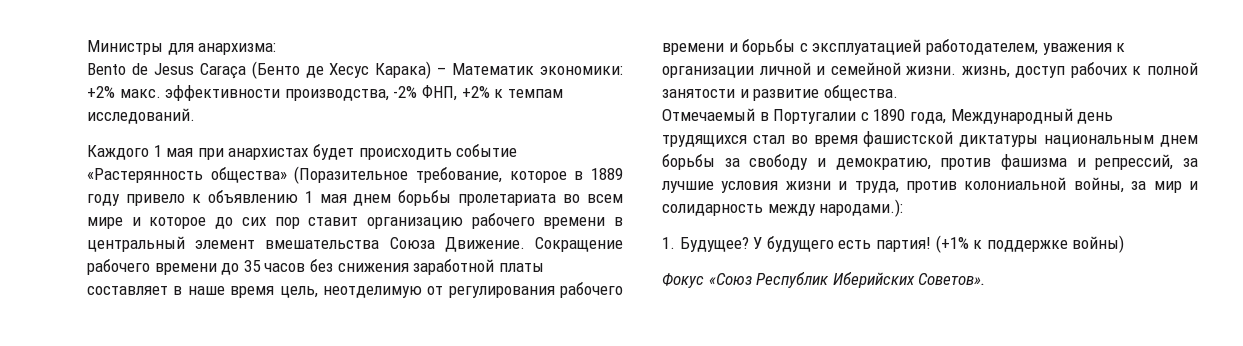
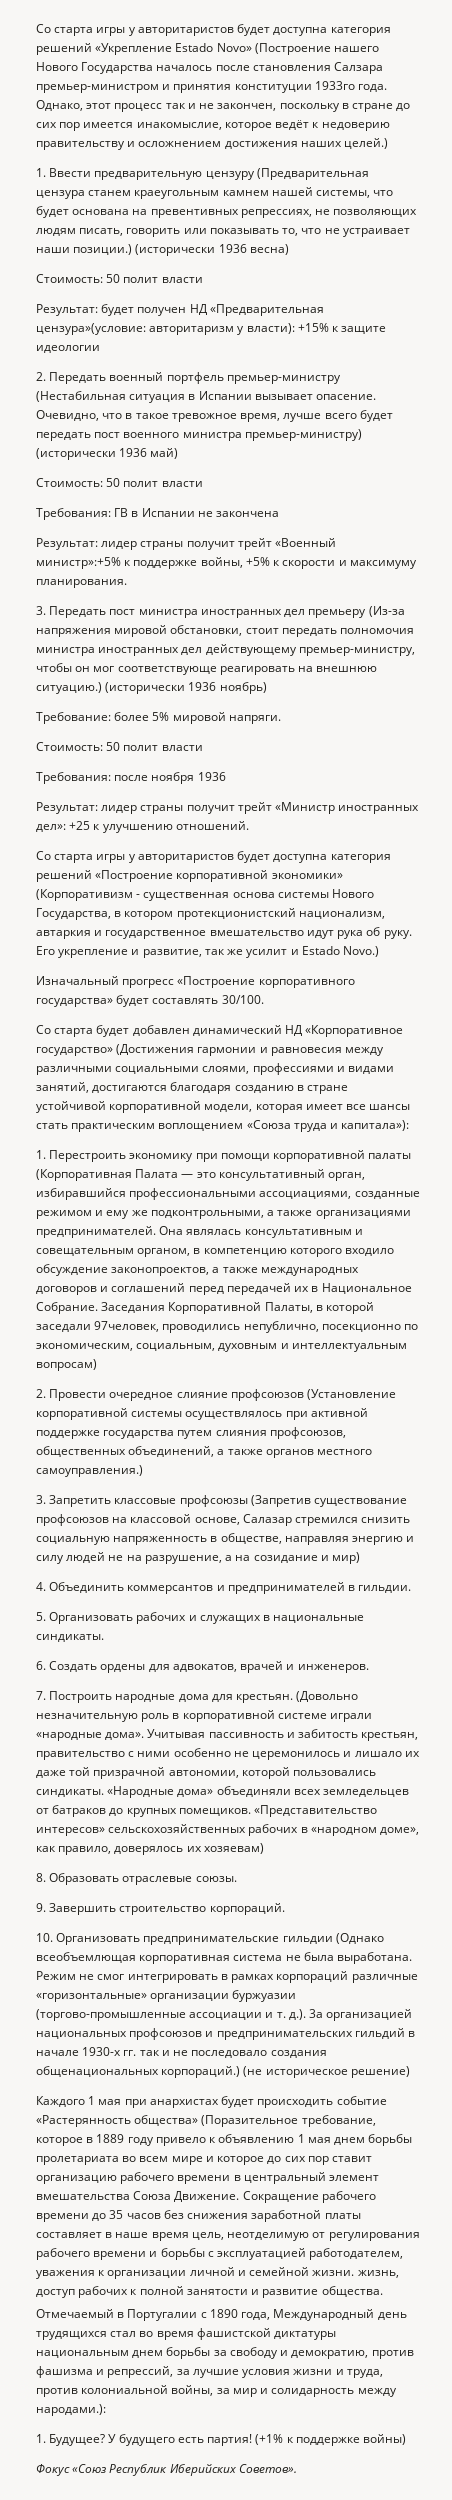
[87,40,277,55] [87,61,623,79] [87,85,563,101] [87,108,195,124] Министры для анархизма: // Bento de Jesus Caraça (Бенто де Хесус Карака) – Математик экономики: +2% макс. эффективности производства, -2% ФНП, +2% к темпам исследований. -> [36,24,391,36] [36,43,380,55] [36,62,384,74] [36,81,388,93] [36,100,411,112] [36,120,390,131] [36,138,389,150] [36,168,369,180] [36,187,394,199] [36,206,418,218] [36,228,410,237] [36,244,289,256] [36,274,203,283] [36,304,324,316] [36,323,387,335] [36,345,100,353] [36,372,341,384] [36,391,377,403] [36,410,393,422] [36,429,362,441] [36,448,179,460] [36,478,203,487] [36,508,280,520] [36,538,337,550] [36,557,417,569] [36,579,127,588] [36,606,405,618] [36,625,415,637] [36,644,415,656] [36,663,378,675] [36,682,267,694] [36,712,281,724] [36,742,203,751] [36,772,226,784] [36,802,420,814] [36,821,249,833] [36,851,391,863] [36,870,343,882] [36,889,375,901] [36,908,385,920] [36,927,412,939] [36,946,380,958] [36,976,355,988] [36,995,264,1007] [36,1025,404,1037] [36,1044,385,1056] [36,1063,395,1075] [36,1082,349,1094] [36,1101,411,1113] [36,1120,410,1132] [36,1150,412,1162] [36,1169,366,1181] [36,1188,420,1200] [36,1210,411,1219] [36,1226,363,1238] [36,1248,395,1257] [36,1264,359,1276] [36,1283,412,1295] [36,1302,375,1314] [36,1321,419,1333] [36,1343,407,1352] [36,1359,97,1371] [36,1389,397,1401] [36,1408,368,1420] [36,1427,346,1439] [36,1446,373,1458] [36,1465,143,1477] [36,1495,408,1507] [36,1514,411,1526] [36,1533,415,1545] [36,1552,361,1564] [36,1582,412,1594] [36,1612,365,1624] [36,1634,104,1642] [36,1661,369,1673] [36,1691,359,1703] [36,1710,373,1722] [36,1729,419,1741] [36,1748,420,1760] [36,1767,377,1779] [36,1786,410,1798] [36,1805,378,1817] [36,1824,420,1836] [36,1843,264,1855] [36,1873,237,1885] [36,1903,285,1915] [36,1933,384,1945] [36,1952,413,1964] [36,1971,418,1983] [36,1990,297,2002] [36,2009,413,2021] [36,2028,416,2040] [36,2047,327,2058] [36,2066,410,2078] Со старта игры у авторитаристов будет доступна категория решений «Укрепление Estado Novo» (Построение нашего Нового Государства началось после становления Салзара премьер-министром и принятия конституции 1933го года. Однако, этот процесс так и не закончен, поскольку в стране до сих пор имеется инакомыслие, которое ведёт к недоверию правительству и осложнением достижения наших целей.) // 1. Ввести предварительную цензуру (Предварительная цензура станем краеугольным камнем нашей системы, что будет основана на превентивных репрессиях, не позволяющих людям писать, говорить или показывать то, что не устраивает наши позиции.) (исторически 1936 весна) // Стоимость: 50 полит власти // Результат: будет получен НД «Предварительная цензура»(условие: авторитаризм у власти): +15% к защите идеологии // 2. Передать военный портфель премьер-министру (Нестабильная ситуация в Испании вызывает опасение. Очевидно, что в такое тревожное время, лучше всего будет передать пост военного министра премьер-министру) (исторически 1936 май) // Стоимость: 50 полит власти // Требования: ГВ в Испании не закончена // Результат: лидер страны получит трейт «Военный министр»:+5% к поддержке войны, +5% к скорости и максимуму планирования. // 3. Передать пост министра иностранных дел премьеру (Из-за напряжения мировой обстановки, стоит передать полномочия министра иностранных дел действующему премьер-министру, чтобы он мог соответствующе реагировать на внешнюю ситуацию.) (исторически 1936 ноябрь) // Требование: более 5% мировой напряги. // Стоимость: 50 полит власти // Требования: после ноября 1936 // Результат: лидер страны получит трейт «Министр иностранных дел»: +25 к улучшению отношений. // Со старта игры у авторитаристов будет доступна категория решений «Построение корпоративной экономики» (Корпоративизм - существенная основа системы Нового Государства, в котором протекционистский национализм, автаркия и государственное вмешательство идут рука об руку. Его укрепление и развитие, так же усилит и Estado Novo.) // Изначальный прогресс «Построение корпоративного государства» будет составлять 30/100. // Со старта будет добавлен динамический НД «Корпоративное государство» (Достижения гармонии и равновесия между различными социальными слоями, профессиями и видами занятий, достигаются благодаря созданию в стране устойчивой корпоративной модели, которая имеет все шансы стать практическим воплощением «Союза труда и капитала»): // 1. Перестроить экономику при помощи корпоративной палаты (Корпоративная Палата — это консультативный орган, избиравшийся профессиональными ассоциациями, созданные режимом и ему же подконтрольными, а также организациями предпринимателей. Она являлась консультативным и совещательным органом, в компетенцию которого входило обсуждение законопроектов, а также международных договоров и соглашений перед передачей их в Национальное Собрание. Заседания Корпоративной Палаты, в которой заседали 97человек, проводились непублично, посекционно по экономическим, социальным, духовным и интеллектуальным вопросам) // 2. Провести очередное слияние профсоюзов (Установление корпоративной системы осуществлялось при активной поддержке государства путем слияния профсоюзов, общественных объединений, а также органов местного самоуправления.) // 3. Запретить классовые профсоюзы (Запретив существование профсоюзов на классовой основе, Салазар стремился снизить социальную напряженность в обществе, направляя энергию и силу людей не на разрушение, а на созидание и мир) // 4. Объединить коммерсантов и предпринимателей в гильдии. // 5. Организовать рабочих и служащих в национальные синдикаты. // 6. Создать ордены для адвокатов, врачей и инженеров. // 7. Построить народные дома для крестьян. (Довольно незначительную роль в корпоративной системе играли «народные дома». Учитывая пассивность и забитость крестьян, правительство с ними особенно не церемонилось и лишало их даже той призрачной автономии, которой пользовались синдикаты. «Народные дома» объединяли всех земледельцев от батраков до крупных помещиков. «Представительство интересов» сельскохозяйственных рабочих в «народном доме», как правило, доверялось их хозяевам) // 8. Образовать отраслевые союзы. // 9. Завершить строительство корпораций. // 10. Организовать предпринимательские гильдии (Однако всеобъемлющая корпоративная система не была выработана. Режим не смог интегрировать в рамках корпораций различные «горизонтальные» организации буржуазии (торгово-промышленные ассоциации и т. д.). 3a организацией национальных профсоюзов и предпринимательских гильдий в начале 1930-х гг. так и не последовало создания общенациональных корпораций.) (не историческое решение)

